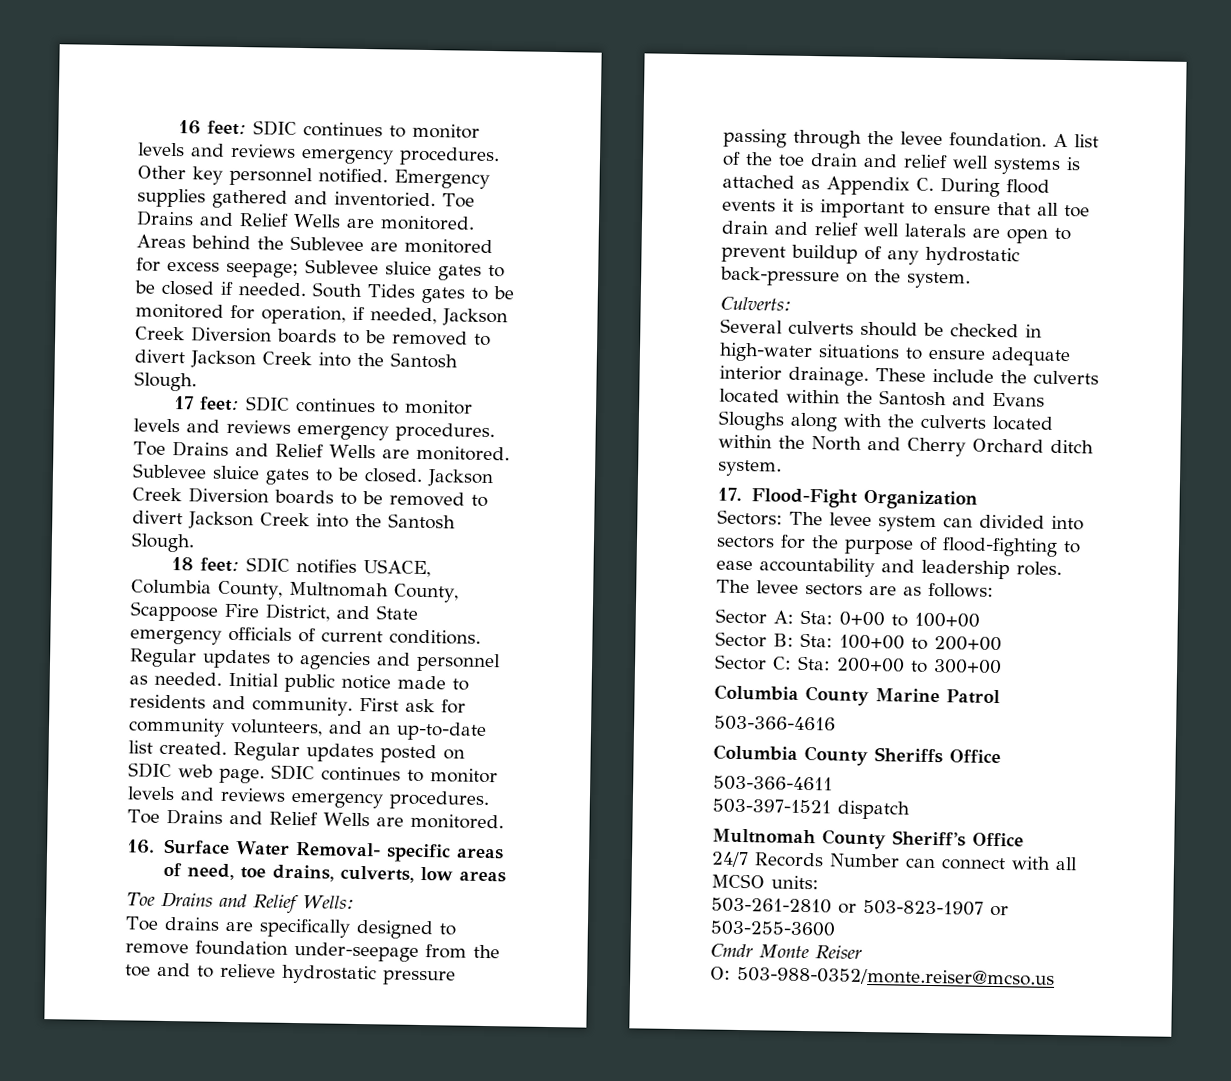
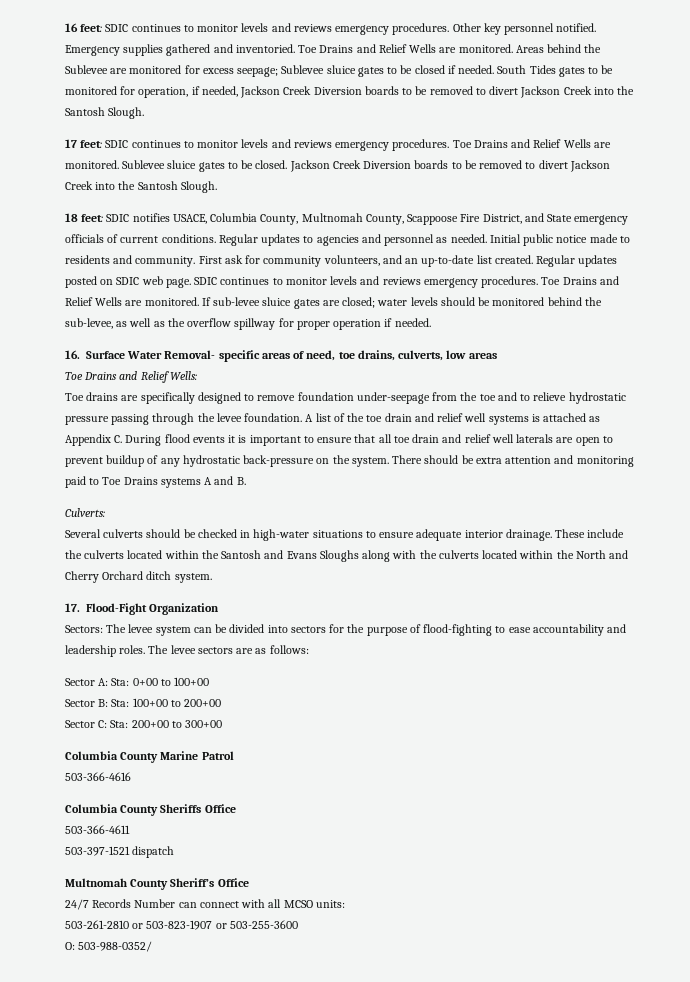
(504, 821) none -> [201,297,602,309] [65,318,431,330] If sub-levee sluice gates are closed; water levels should be monitored behind the sub-levee, as well as the overflow spillway for proper operation if needed.
(971, 280) none -> [392,455,634,467] [65,476,246,488] There should be extra attention and monitoring paid to Toe Drains systems A and B.
(973, 522) none -> [215,624,228,633] be
[710,943,863,960] // Cmdr Monte Reiser -> (298, 924) none
[737,966,1055,987] 503-988-0352/monte.reiser@mcso.us -> [78,941,153,952] 503-988-0352/

